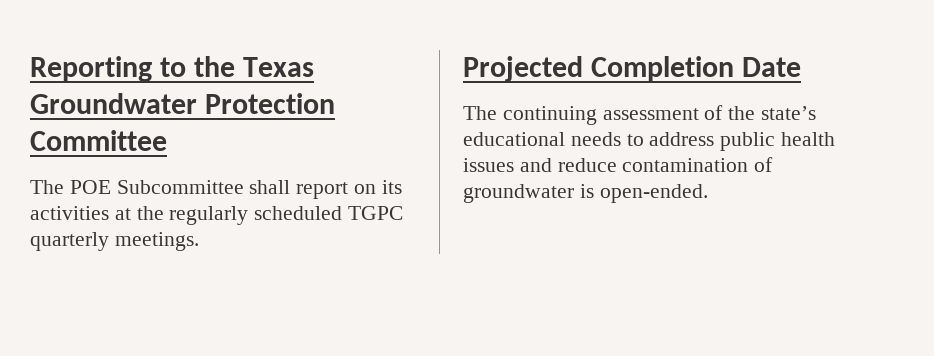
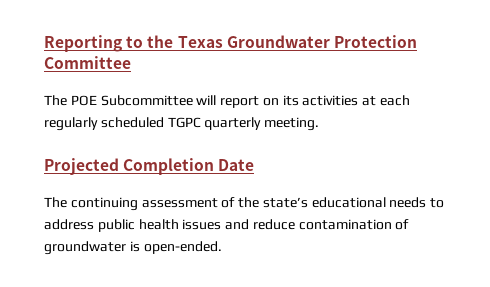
[249,180,291,194] shall -> [196,95,217,105] will
[136,206,164,220] the -> [380,95,411,106] each
[114,232,199,251] meetings. -> [264,117,320,131] meeting.

